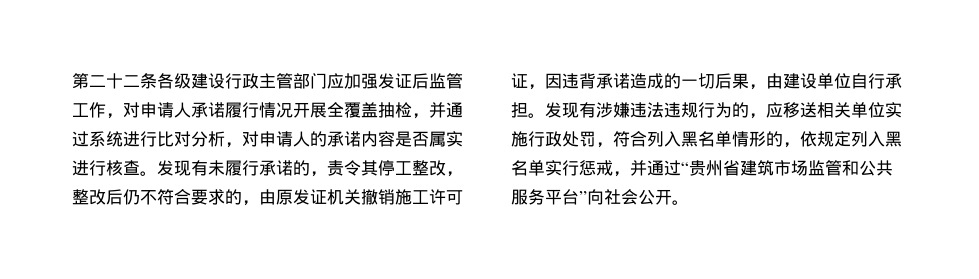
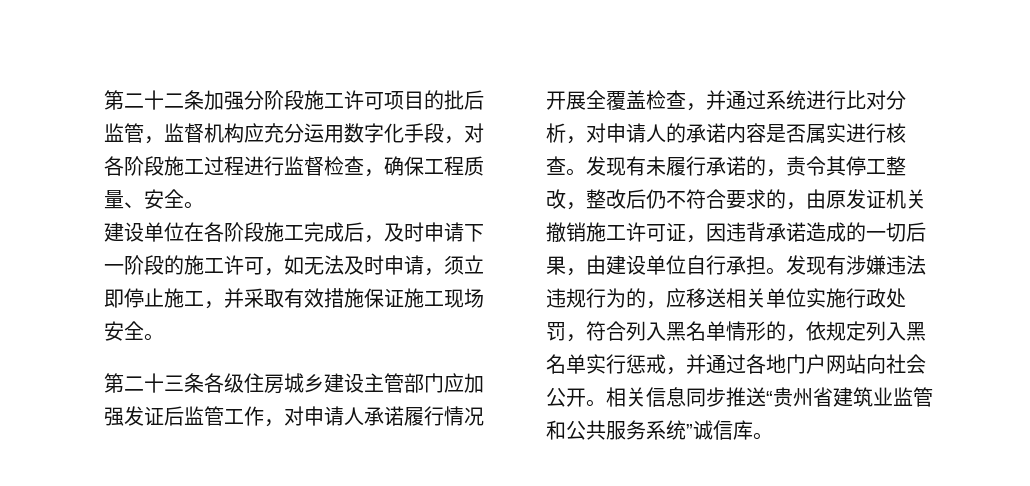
[157,73,259,89] 各级建设行政 -> [204,90,484,110] [104,123,484,144] [104,156,484,177] [104,189,204,209] [104,222,484,243] [104,255,484,276] [104,288,484,309] [104,321,164,341] [104,373,364,394] 加强分阶段施工许可项目的批后监管，监督机构应充分运用数字化手段，对各阶段施工过程进行监督检查，确保工程质量、安全。 // 建设单位在各阶段施工完成后，及时申请下一阶段的施工许可，如无法及时申请，须立即停止施工，并采取有效措施保证施工现场安全。 // 第二十三条各级住房城乡建设
[378,102,412,118] 抽检 -> [646,90,686,110] 检查
(681, 168) none -> [746,354,926,374] [546,387,766,407] 各地门户网站向社会公开。相关信息同步推送
[774,160,808,176] 市场 -> [873,387,893,406] 业
[545,189,672,205] 平台”向社会公开 -> [646,420,753,440] 系统”诚信库

